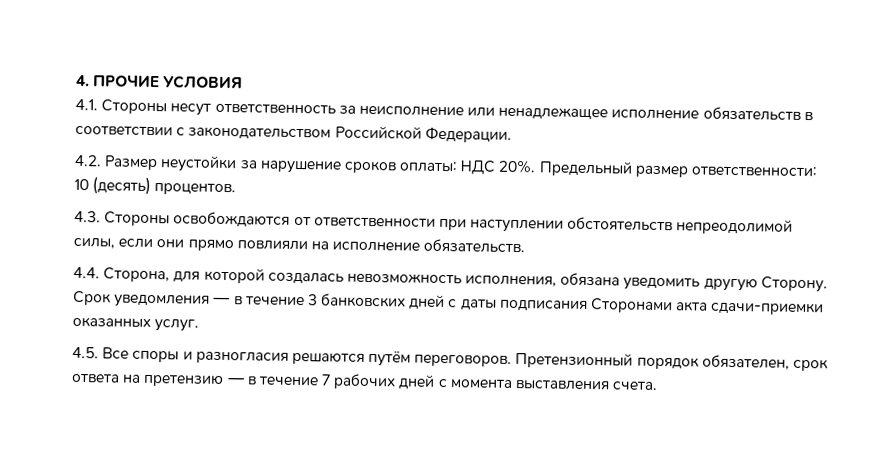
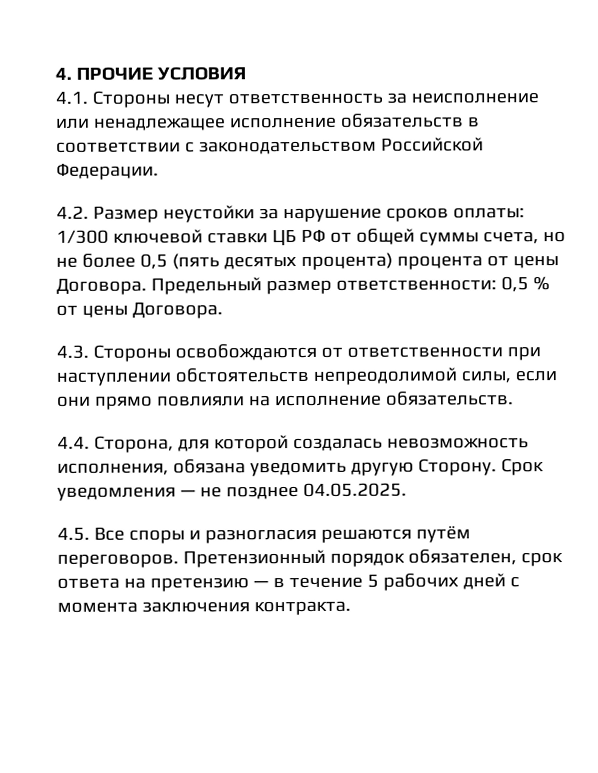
[460,159,819,178] [74,176,237,196] НДС 20%. Предельный размер ответственности: 10 (десять) процентов. -> [56,228,566,247] [56,252,559,270] [56,276,550,295] [56,302,223,319] 1/300 ключевой ставки ЦБ РФ от общей суммы счета, но не более 0,5 (пять десятых процента) процента от цены Договора. Предельный размер ответственности: 0,5 % от цены Договора.
[233,293,825,316] [72,316,200,332] в течение 3 банковских дней с даты подписания Сторонами акта сдачи-приемки оказанных услуг. -> [199,482,407,500] не позднее 04.05.2025.
[321,374,332,386] 7 -> [366,574,379,588] 5
[515,380,659,391] выставления счета. -> [141,600,351,616] заключения контракта.

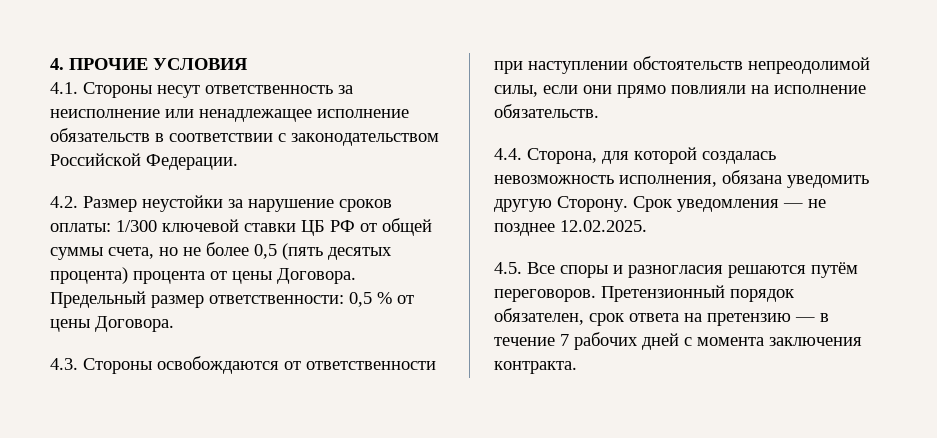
[302,482,407,497] 04.05.2025. -> [560,220,647,232] 12.02.2025.
[366,574,379,588] 5 -> [560,334,569,346] 7

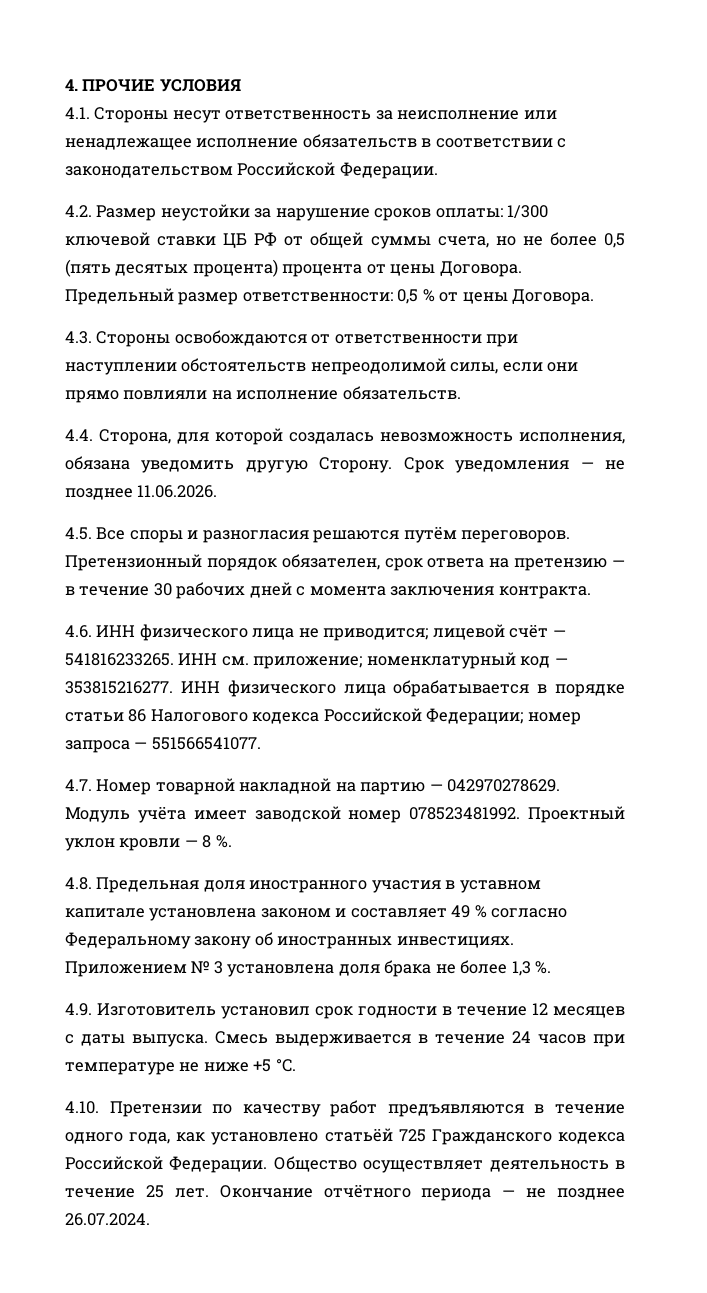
[560,220,647,232] 12.02.2025. -> [137,485,218,498] 11.06.2026.
[560,334,569,346] 7 -> [153,583,172,596] 30
(577, 367) none -> [65,624,566,641] [65,652,568,669] [65,680,625,697] [65,708,581,725] [65,737,261,753] [65,778,561,795] [65,806,625,823] [65,835,232,851] [65,877,541,893] [65,905,568,921] [65,932,514,949] [65,960,552,977] [65,1003,625,1019] [65,1031,625,1047] [65,1059,296,1075] [65,1100,625,1117] [65,1128,626,1145] [65,1156,625,1173] [65,1185,625,1201] [65,1213,150,1226] // 4.6. ИНН физического лица не приводится; лицевой счёт — 541816233265. ИНН см. приложение; номенклатурный код — 353815216277. ИНН физического лица обрабатывается в порядке статьи 86 Налогового кодекса Российской Федерации; номер запроса — 551566541077. // 4.7. Номер товарной накладной на партию — 042970278629. Модуль учёта имеет заводской номер 078523481992. Проектный уклон кровли — 8 %. // 4.8. Предельная доля иностранного участия в уставном капитале установлена законом и составляет 49 % согласно Федеральному закону об иностранных инвестициях. Приложением № 3 установлена доля брака не более 1,3 %. // 4.9. Изготовитель установил срок годности в течение 12 месяцев с даты выпуска. Смесь выдерживается в течение 24 часов при температуре не ниже +5 °C. // 4.10. Претензии по качеству работ предъявляются в течение одного года, как установлено статьёй 725 Гражданского кодекса Российской Федерации. Общество осуществляет деятельность в течение 25 лет. Окончание отчётного периода — не позднее 26.07.2024.

